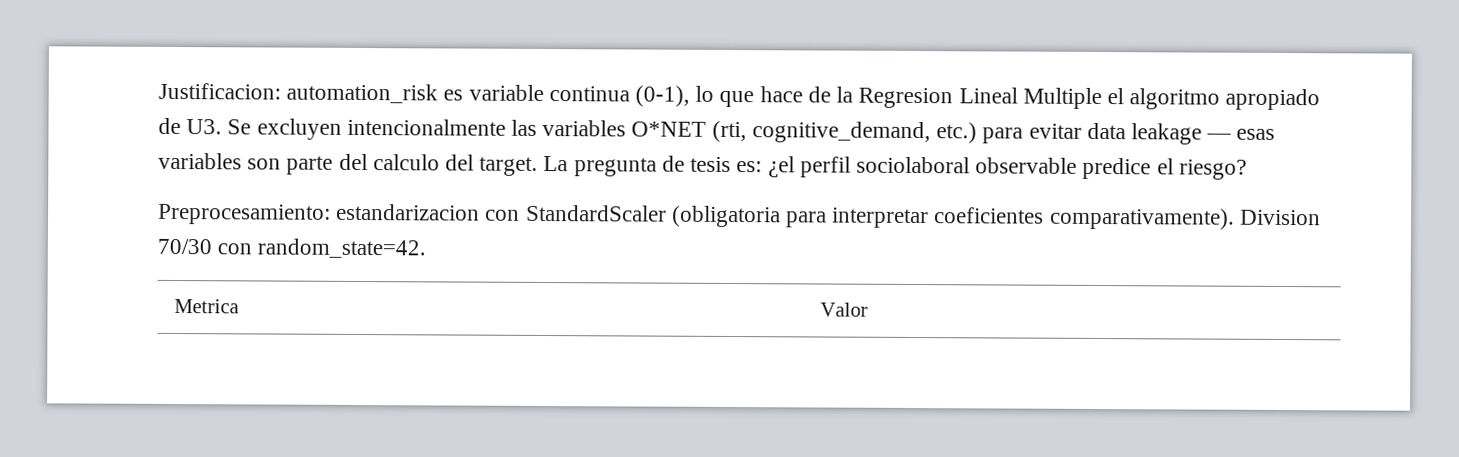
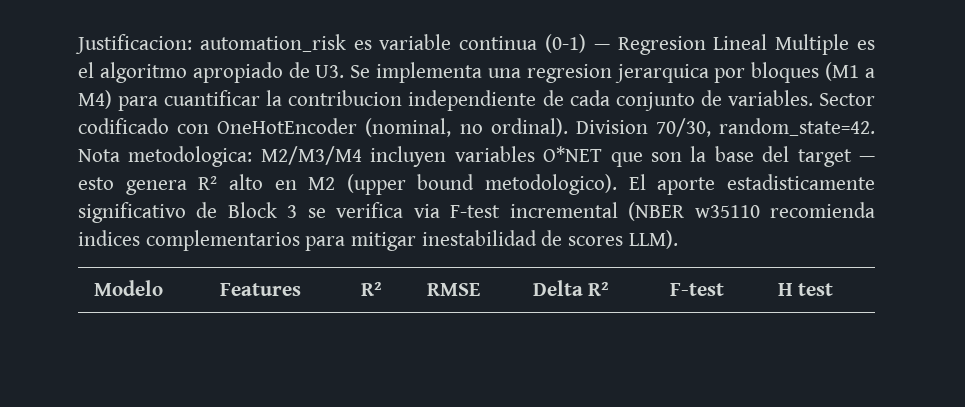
[635,85,854,108] (0-1), lo que hace de la -> [545,34,610,53] (0-1) —
(1102, 98) none -> [856,40,875,50] es
[256,118,1276,145] [158,152,1247,180] [158,203,1321,230] [157,238,427,259] [173,298,239,314] [819,302,868,317] excluyen intencionalmente las variables O*NET (rti, cognitive_demand, etc.) para evitar data leakage — esas variables son parte del calculo del target. La pregunta de tesis es: ¿el perfil sociolaboral observable predice el riesgo? // Preprocesamiento: estandarizacion con StandardScaler (obligatoria para interpretar coeficientes comparativamente). Division 70/30 con random_state=42. // Metrica | Valor -> [376,62,875,83] [78,90,875,111] [78,118,875,137] [78,146,875,167] [78,174,875,195] [78,202,875,223] [78,230,678,251] [93,280,163,296] [219,283,301,296] [360,282,381,296] [426,283,480,296] [532,280,609,296] [669,283,724,296] [777,283,834,296] implementa una regresion jerarquica por bloques (M1 a M4) para cuantificar la contribucion independiente de cada conjunto de variables. Sector codificado con OneHotEncoder (nominal, no ordinal). Division 70/30, random_state=42. Nota metodologica: M2/M3/M4 incluyen variables O*NET que son la base del target — esto genera R² alto en M2 (upper bound metodologico). El aporte estadisticamente significativo de Block 3 se verifica via F-test incremental (NBER w35110 recomienda indices complementarios para mitigar inestabilidad de scores LLM). // Modelo | Features | R² | RMSE | Delta R² | F-test | H test

